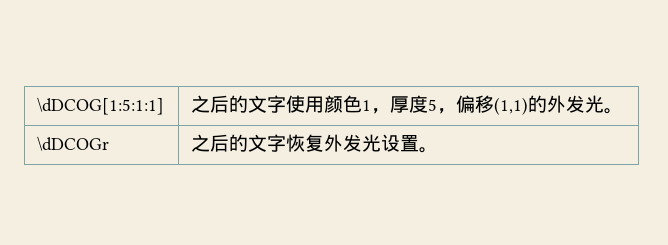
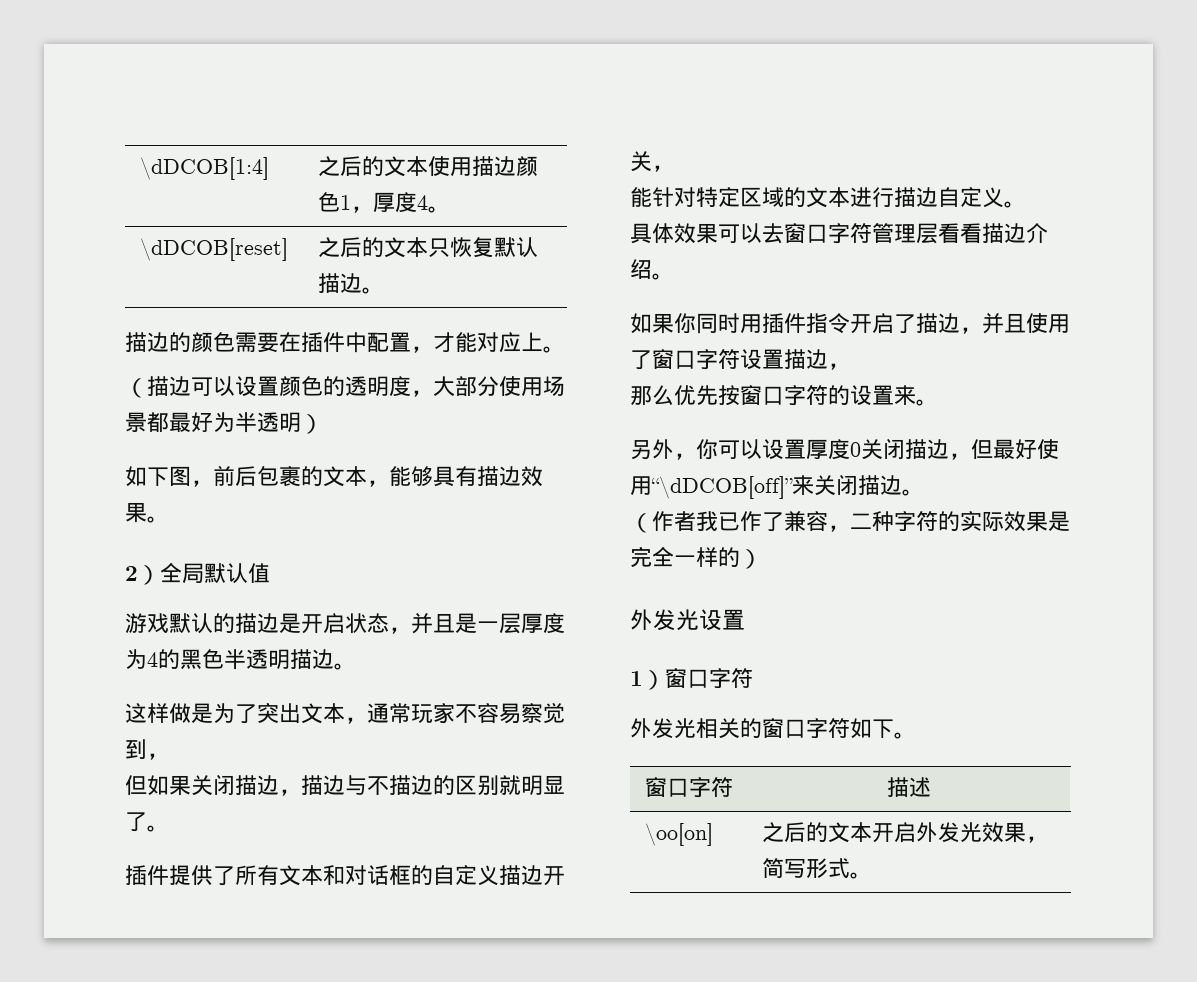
[37,97,165,115] [191,95,325,113] \dDCOG[1:5:1:1] | 之后的文字使用 -> [139,157,269,180] [317,156,516,177] \dDCOB[1:4] | 之后的文本使用描边
[428,95,624,115] [37,136,110,151] [191,134,420,152] 5，偏移(1,1)的外发光。 // \dDCOGr | 之后的文字恢复外发光设置 -> [416,195,450,213] [139,238,288,261] [317,237,538,258] [317,273,384,294] [125,332,565,353] [125,376,565,398] [125,412,323,434] [125,465,543,487] [125,502,169,523] [125,563,270,585] [125,613,565,634] [125,649,356,670] [125,702,565,724] [125,739,169,760] [125,774,565,796] [125,812,169,832] [125,865,565,886] [630,151,674,172] [630,187,1026,208] [630,223,1048,244] [630,259,674,280] [630,313,1070,334] [630,349,850,370] [630,385,938,406] [630,438,1059,460] [630,474,924,499] [630,511,1070,533] [630,546,762,569] [630,609,745,631] [630,668,753,690] [630,718,916,739] [645,777,733,798] [887,777,931,797] [644,823,713,846] [761,822,1048,843] [761,858,850,878] 4。 // \dDCOB[reset] | 之后的文本只恢复默认描边。 // 描边的颜色需要在插件中配置，才能对应上。 // （描边可以设置颜色的透明度，大部分使用场景都最好为半透明） // 如下图，前后包裹的文本，能够具有描边效果。 // 2）全局默认值 // 游戏默认的描边是开启状态，并且是一层厚度为4的黑色半透明描边。 // 这样做是为了突出文本，通常玩家不容易察觉到， // 但如果关闭描边，描边与不描边的区别就明显了。 // 插件提供了所有文本和对话框的自定义描边开关， // 能针对特定区域的文本进行描边自定义。 // 具体效果可以去窗口字符管理层看看描边介绍。 // 如果你同时用插件指令开启了描边，并且使用了窗口字符设置描边， // 那么优先按窗口字符的设置来。 // 另外，你可以设置厚度0关闭描边，但最好使用“\dDCOB[off]”来关闭描边。 // （作者我已作了兼容，二种字符的实际效果是完全一样的） // 外发光设置 // 1）窗口字符 // 外发光相关的窗口字符如下。 // 窗口字符 | 描述 // \oo[on] | 之后的文本开启外发光效果，简写形式

